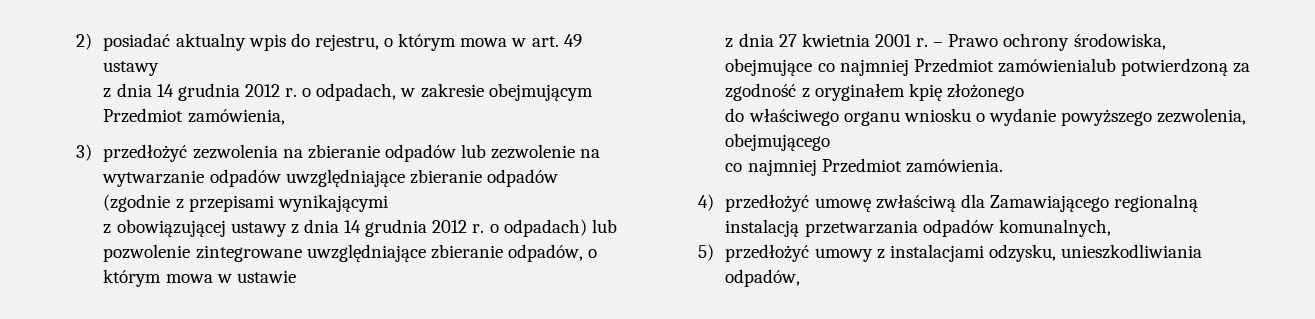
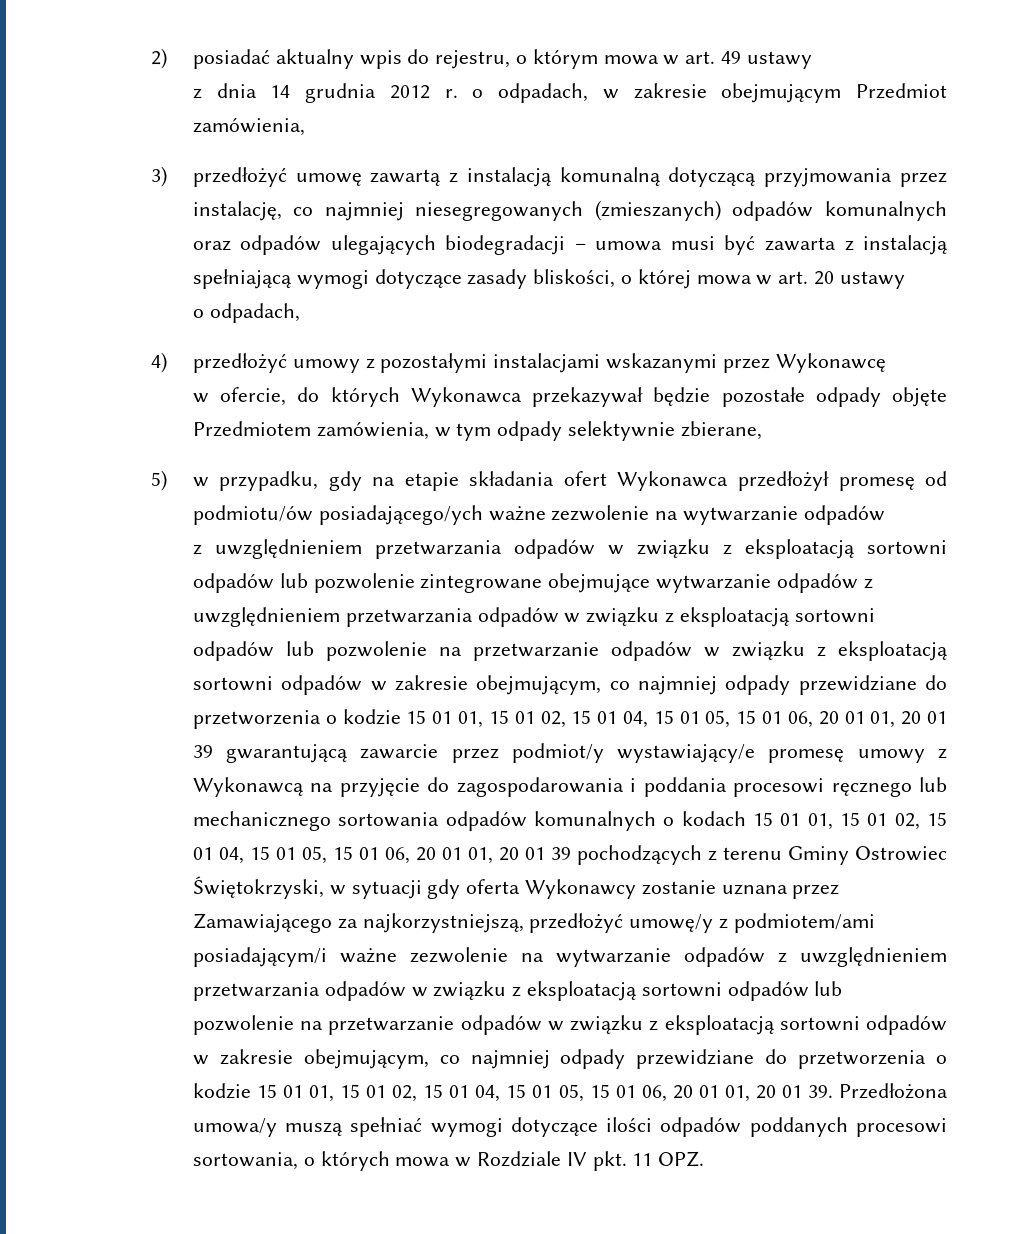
[192,144,601,162] [102,169,558,187] [103,194,388,212] [103,219,617,237] [103,244,598,262] [103,269,296,287] [725,33,1166,51] [725,58,1251,76] [725,83,1024,101] [725,108,1247,126] [725,133,831,151] [725,158,1003,176] [697,194,1199,212] [725,219,1111,237] [697,244,1203,262] [725,269,801,287] zezwolenia na zbieranie odpadów lub zezwolenie na wytwarzanie odpadów uwzględniające zbieranie odpadów (zgodnie z przepisami wynikającymi // z obowiązującej ustawy z dnia 14 grudnia 2012 r. o odpadach) lub pozwolenie zintegrowane uwzględniające zbieranie odpadów, o którym mowa w ustawie // z dnia 27 kwietnia 2001 r. – Prawo ochrony środowiska, obejmujące co najmniej Przedmiot zamówienialub potwierdzoną za zgodność z oryginałem kpię złożonego // do właściwego organu wniosku o wydanie powyższego zezwolenia, obejmującego // co najmniej Przedmiot zamówienia. // 4) przedłożyć umowę zwłaściwą dla Zamawiającego regionalną instalacją przetwarzania odpadów komunalnych, // 5) przedłożyć umowy z instalacjami odzysku, unieszkodliwiania odpadów, -> [295,167,947,187] [192,200,948,221] [192,235,948,255] [192,269,905,289] [192,303,300,323] [150,352,886,373] [192,387,947,407] [192,421,762,441] [150,470,947,491] [192,505,885,525] [192,539,947,559] [192,573,873,593] [192,607,875,627] [192,641,949,661] [192,675,948,695] [192,709,948,729] [192,743,947,763] [192,777,948,797] [192,811,947,831] [192,845,948,865] [192,876,840,899] [192,913,875,933] [192,947,948,967] [192,981,843,1001] [192,1015,947,1035] [192,1049,948,1069] [192,1083,949,1102] [192,1117,947,1137] [192,1151,705,1171] umowę zawartą z instalacją komunalną dotyczącą przyjmowania przez instalację, co najmniej niesegregowanych (zmieszanych) odpadów komunalnych oraz odpadów ulegających biodegradacji – umowa musi być zawarta z instalacją spełniającą wymogi dotyczące zasady bliskości, o której mowa w art. 20 ustawy // o odpadach, // 4) przedłożyć umowy z pozostałymi instalacjami wskazanymi przez Wykonawcę // w ofercie, do których Wykonawca przekazywał będzie pozostałe odpady objęte Przedmiotem zamówienia, w tym odpady selektywnie zbierane, // 5) w przypadku, gdy na etapie składania ofert Wykonawca przedłożył promesę od podmiotu/ów posiadającego/ych ważne zezwolenie na wytwarzanie odpadów // z uwzględnieniem przetwarzania odpadów w związku z eksploatacją sortowni odpadów lub pozwolenie zintegrowane obejmujące wytwarzanie odpadów z uwzględnieniem przetwarzania odpadów w związku z eksploatacją sortowni odpadów lub pozwolenie na przetwarzanie odpadów w związku z eksploatacją sortowni odpadów w zakresie obejmującym, co najmniej odpady przewidziane do przetworzenia o kodzie 15 01 01, 15 01 02, 15 01 04, 15 01 05, 15 01 06, 20 01 01, 20 01 39 gwarantującą zawarcie przez podmiot/y wystawiający/e promesę umowy z Wykonawcą na przyjęcie do zagospodarowania i poddania procesowi ręcznego lub mechanicznego sortowania odpadów komunalnych o kodach 15 01 01, 15 01 02, 15 01 04, 15 01 05, 15 01 06, 20 01 01, 20 01 39 pochodzących z terenu Gminy Ostrowiec Świętokrzyski, w sytuacji gdy oferta Wykonawcy zostanie uznana przez Zamawiającego za najkorzystniejszą, przedłożyć umowę/y z podmiotem/ami posiadającym/i ważne zezwolenie na wytwarzanie odpadów z uwzględnieniem przetwarzania odpadów w związku z eksploatacją sortowni odpadów lub pozwolenie na przetwarzanie odpadów w związku z eksploatacją sortowni odpadów w zakresie obejmującym, co najmniej odpady przewidziane do przetworzenia o kodzie 15 01 01, 15 01 02, 15 01 04, 15 01 05, 15 01 06, 20 01 01, 20 01 39. Przedłożona umowa/y muszą spełniać wymogi dotyczące ilości odpadów poddanych procesowi sortowania, o których mowa w Rozdziale IV pkt. 11 OPZ.

